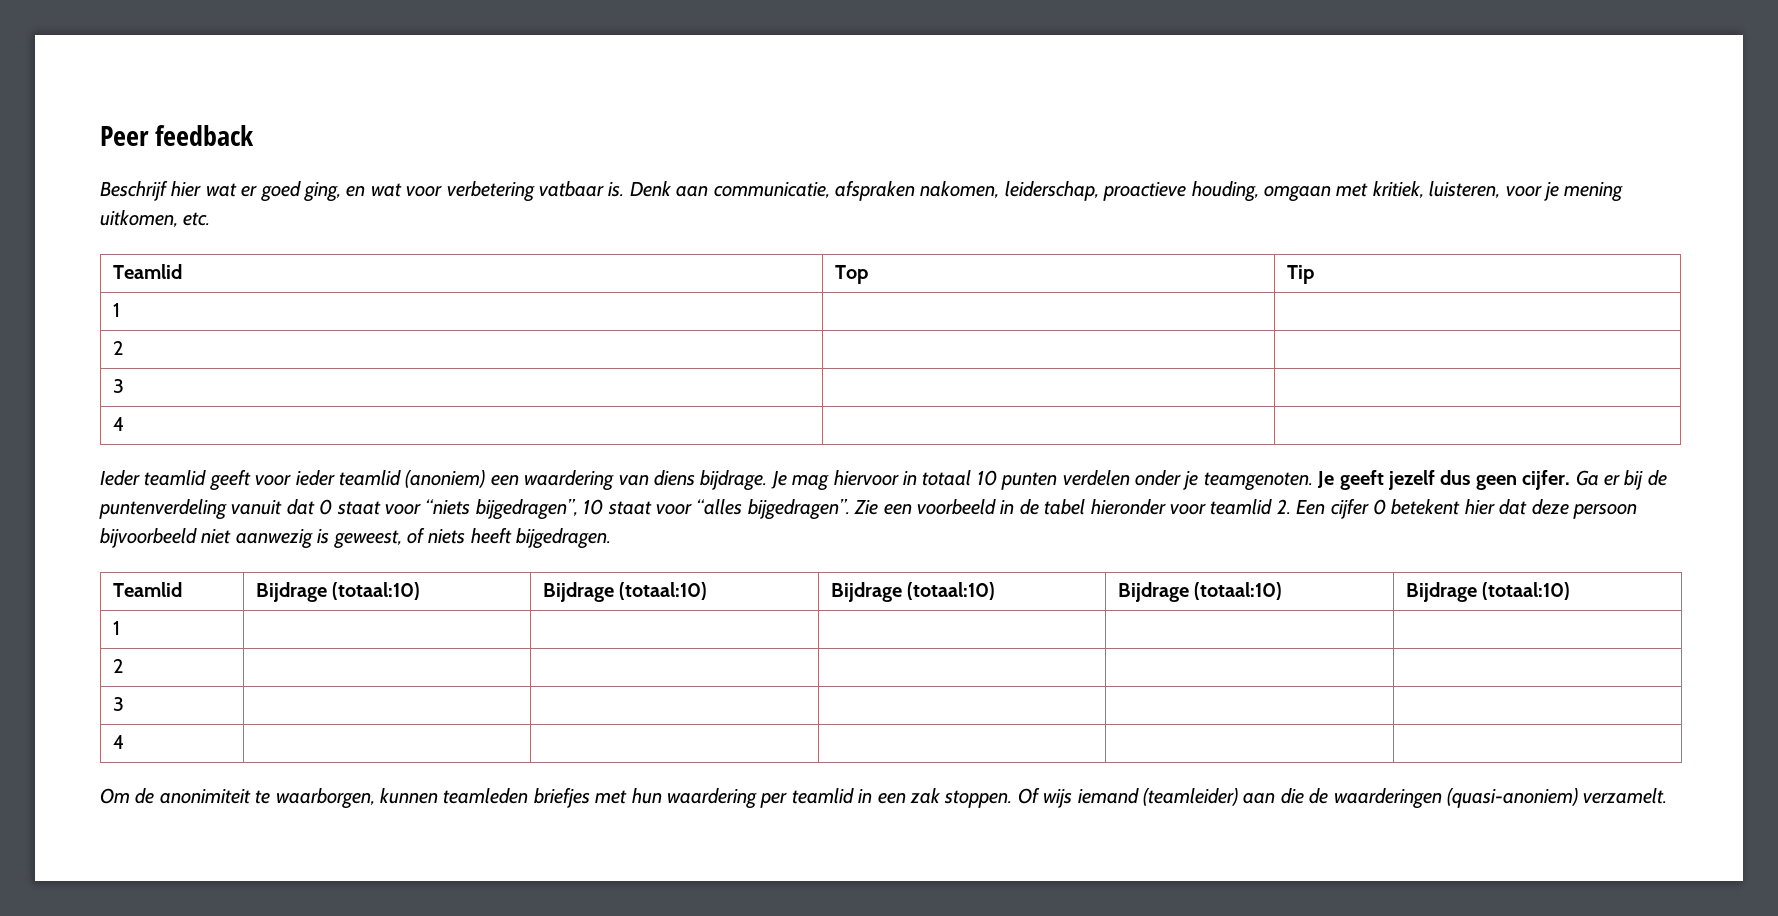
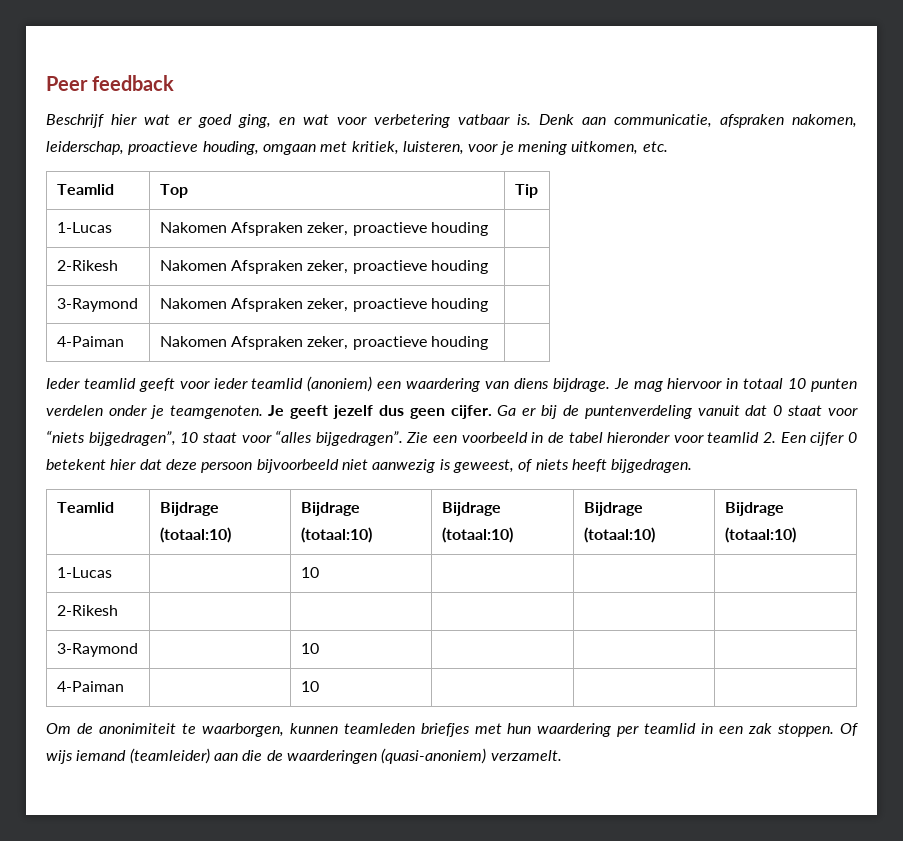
[112,303,120,317] [112,341,123,355] [112,379,124,393] [112,417,124,431] 1 | | // 2 | | // 3 | | // 4 | -> [56,222,112,233] [159,222,488,236] [56,260,118,271] [159,260,488,274] [56,298,138,312] [159,298,488,312] [56,336,124,347] [159,336,488,350] 1-Lucas | Nakomen Afspraken zeker, proactieve houding | // 2-Rikesh | Nakomen Afspraken zeker, proactieve houding | // 3-Raymond | Nakomen Afspraken zeker, proactieve houding | // 4-Paiman | Nakomen Afspraken zeker, proactieve houding
[112,621,120,635] [112,659,123,673] [112,697,124,711] [112,735,124,749] 1 | | | | | // 2 | | | | | // 3 | | | | | // 4 | | -> [56,567,112,578] [300,567,319,578] [56,605,118,616] [56,643,138,657] [300,643,319,654] [56,681,124,692] [300,681,319,692] 1-Lucas | | 10 | | | // 2-Rikesh | | | | | // 3-Raymond | | 10 | | | // 4-Paiman | | 10

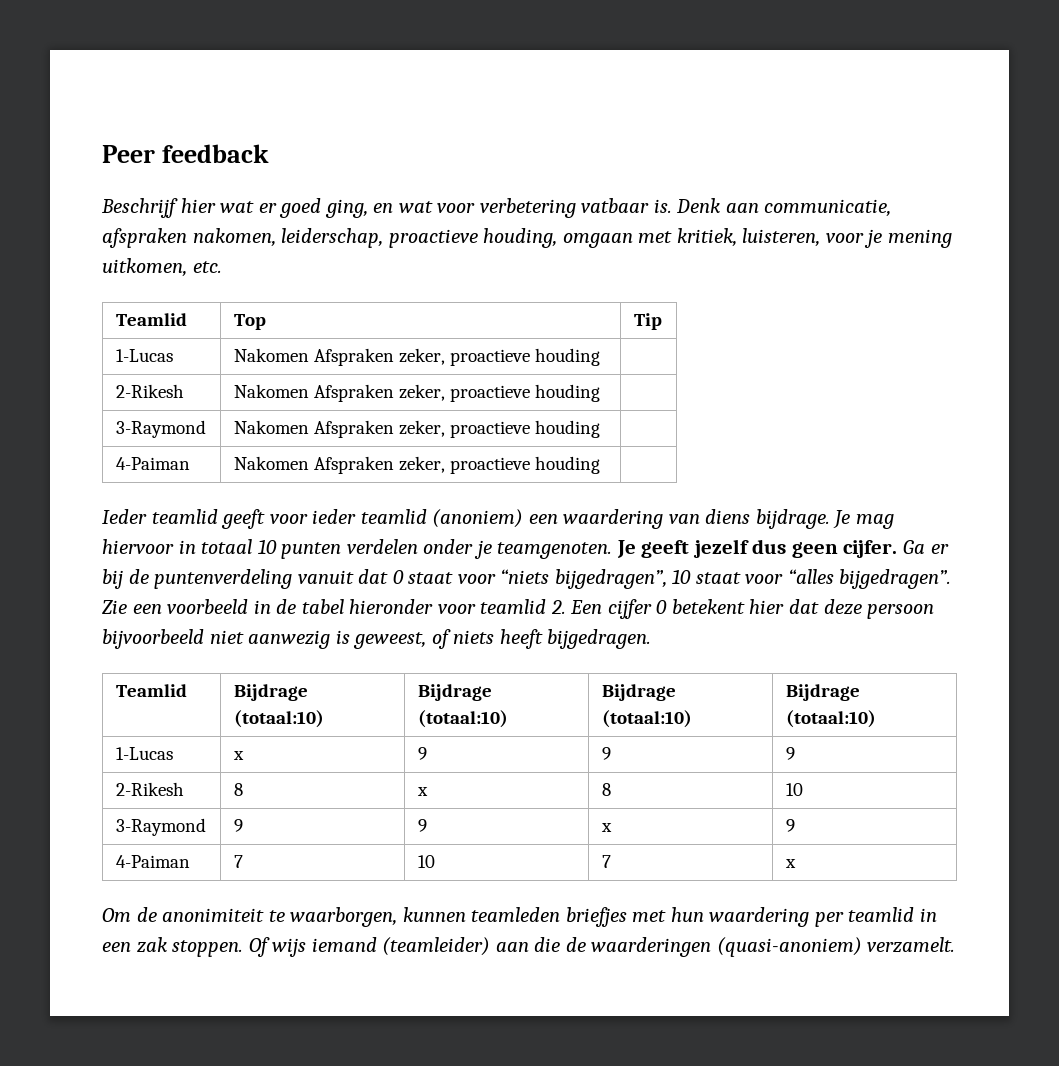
[724,502,784,516] [724,527,796,543] [56,567,112,578] [300,567,319,578] [56,605,118,616] [56,643,138,657] [300,643,319,654] [56,681,124,692] [300,681,319,692] | Bijdrage (totaal:10) // 1-Lucas | | 10 | | | // 2-Rikesh | | | | | // 3-Raymond | | 10 | | | // 4-Paiman | | 10 | | | -> [115,747,173,760] [232,751,244,760] [417,747,427,760] [601,747,611,760] [785,747,795,760] [115,782,184,796] [233,783,243,796] [416,787,428,796] [601,783,611,796] [785,783,803,796] [115,818,206,836] [233,819,243,832] [417,819,427,832] [600,823,612,832] [785,819,795,832] [115,855,190,868] [233,855,243,868] [417,855,435,868] [601,855,611,868] [784,859,796,868] // 1-Lucas | x | 9 | 9 | 9 // 2-Rikesh | 8 | x | 8 | 10 // 3-Raymond | 9 | 9 | x | 9 // 4-Paiman | 7 | 10 | 7 | x

